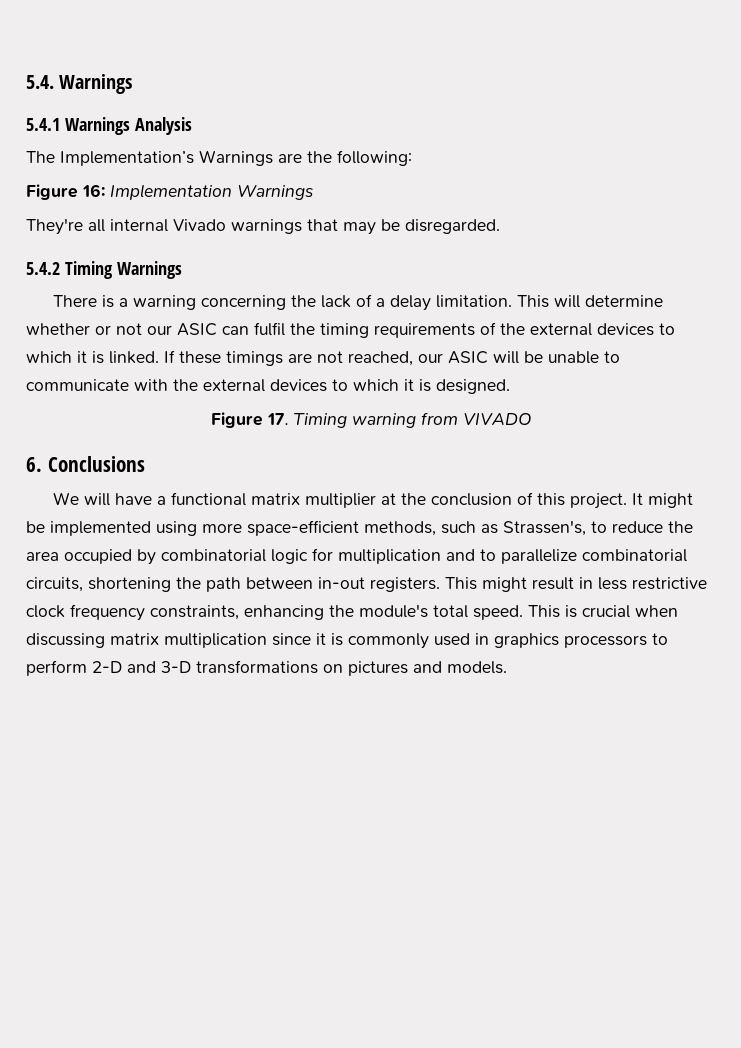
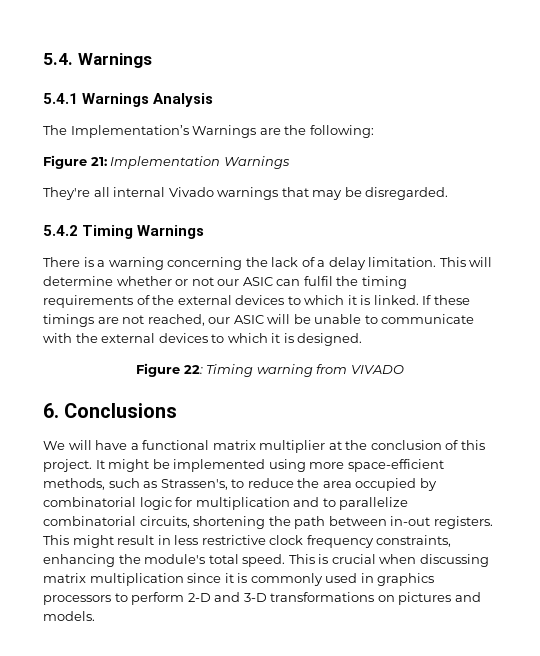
[82,184,105,197] 16: -> [90,157,107,166] 21:
[266,413,289,425] 17. -> [183,365,203,374] 22:

